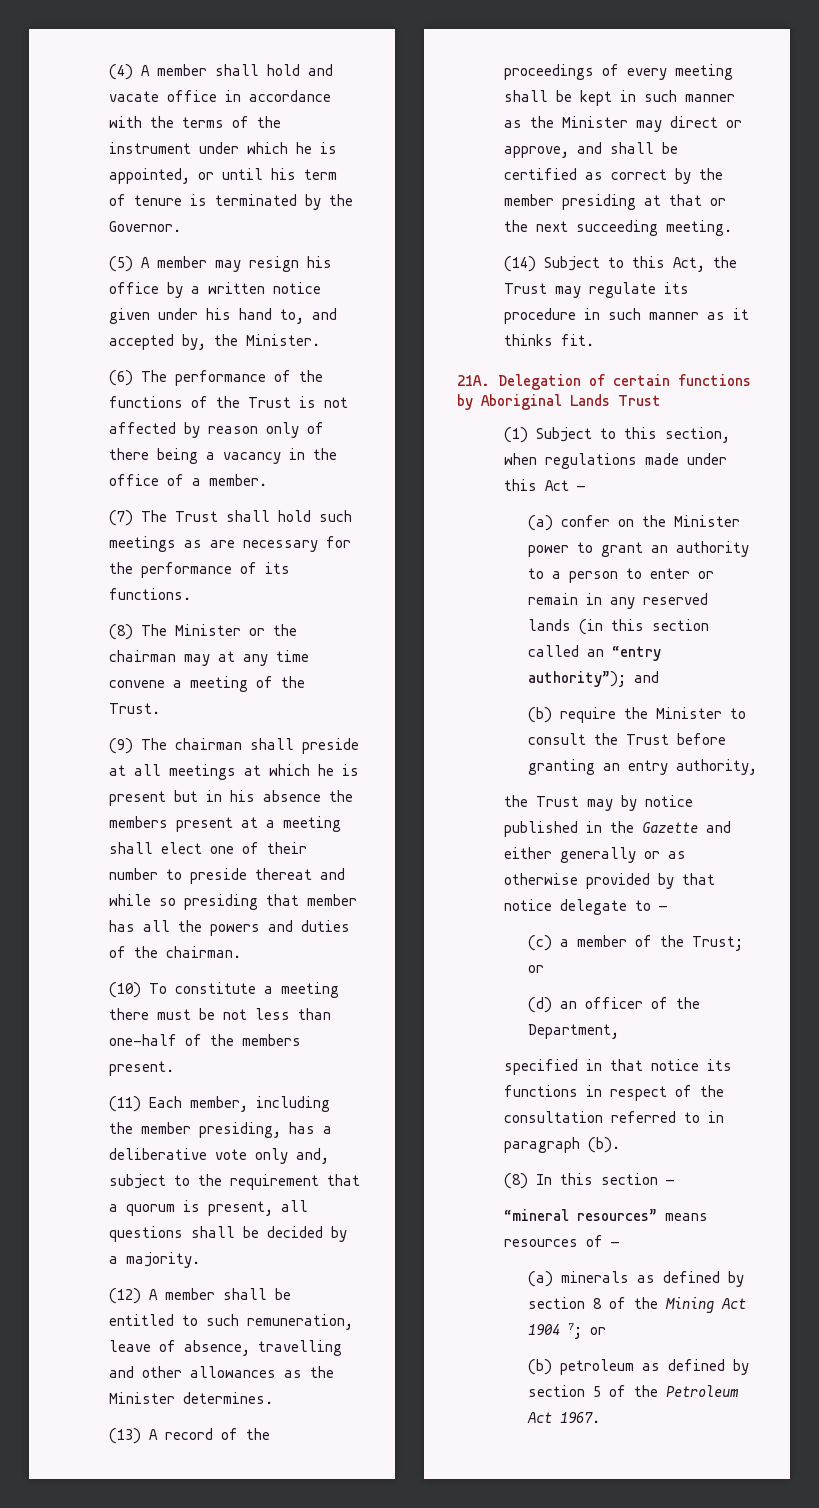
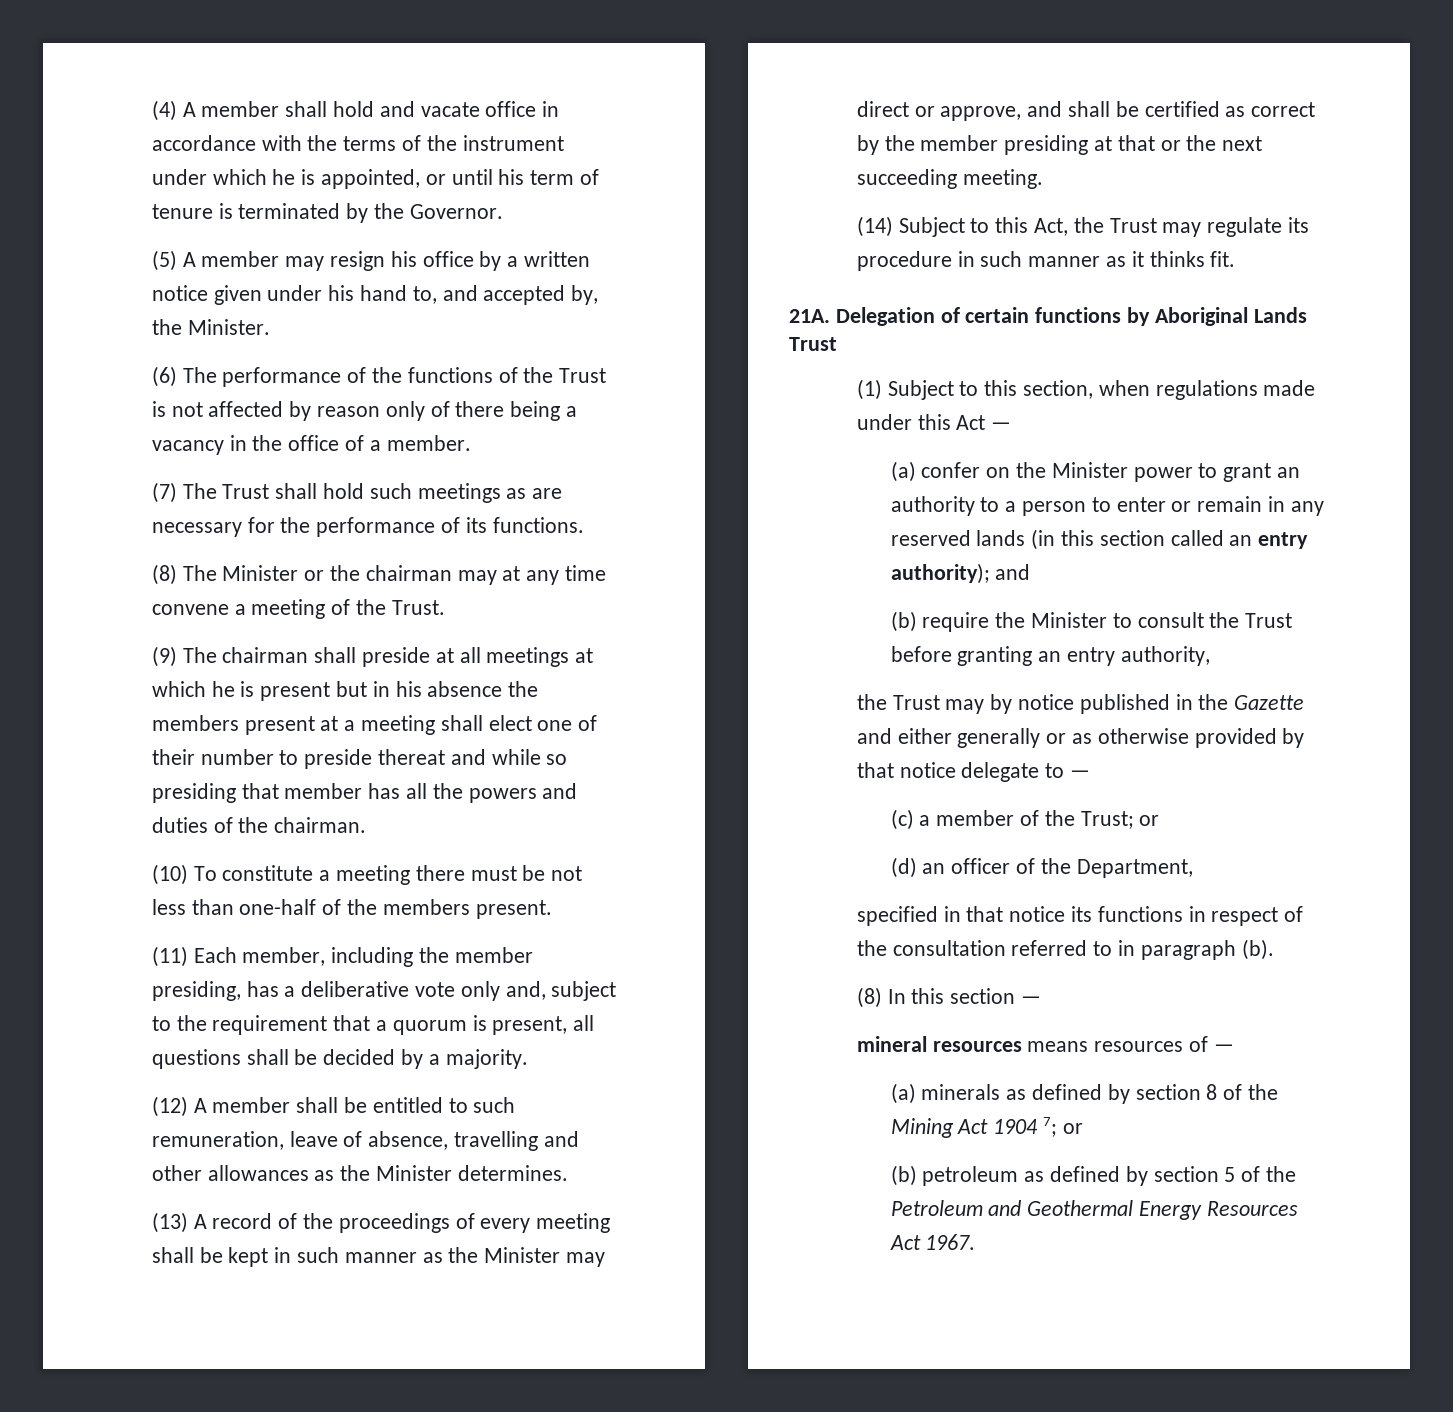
[611,646,661,661] [527,671,626,687] “entry authority”); -> [1258,532,1309,549] [890,563,990,584] entry authority);
[504,1209,658,1221] “mineral resources” -> [856,1036,1022,1052] mineral resources
(739, 1391) none -> [988,1200,1298,1220] and Geothermal Energy Resources

